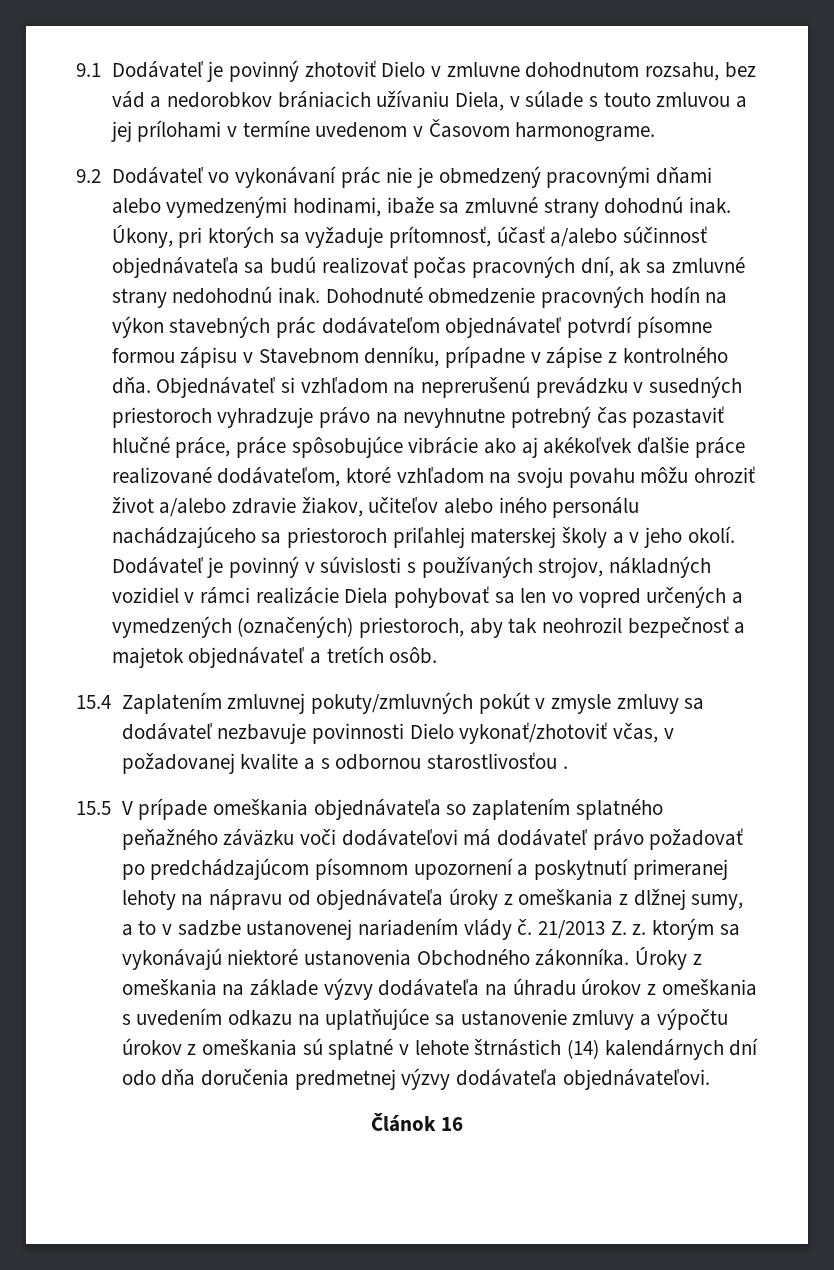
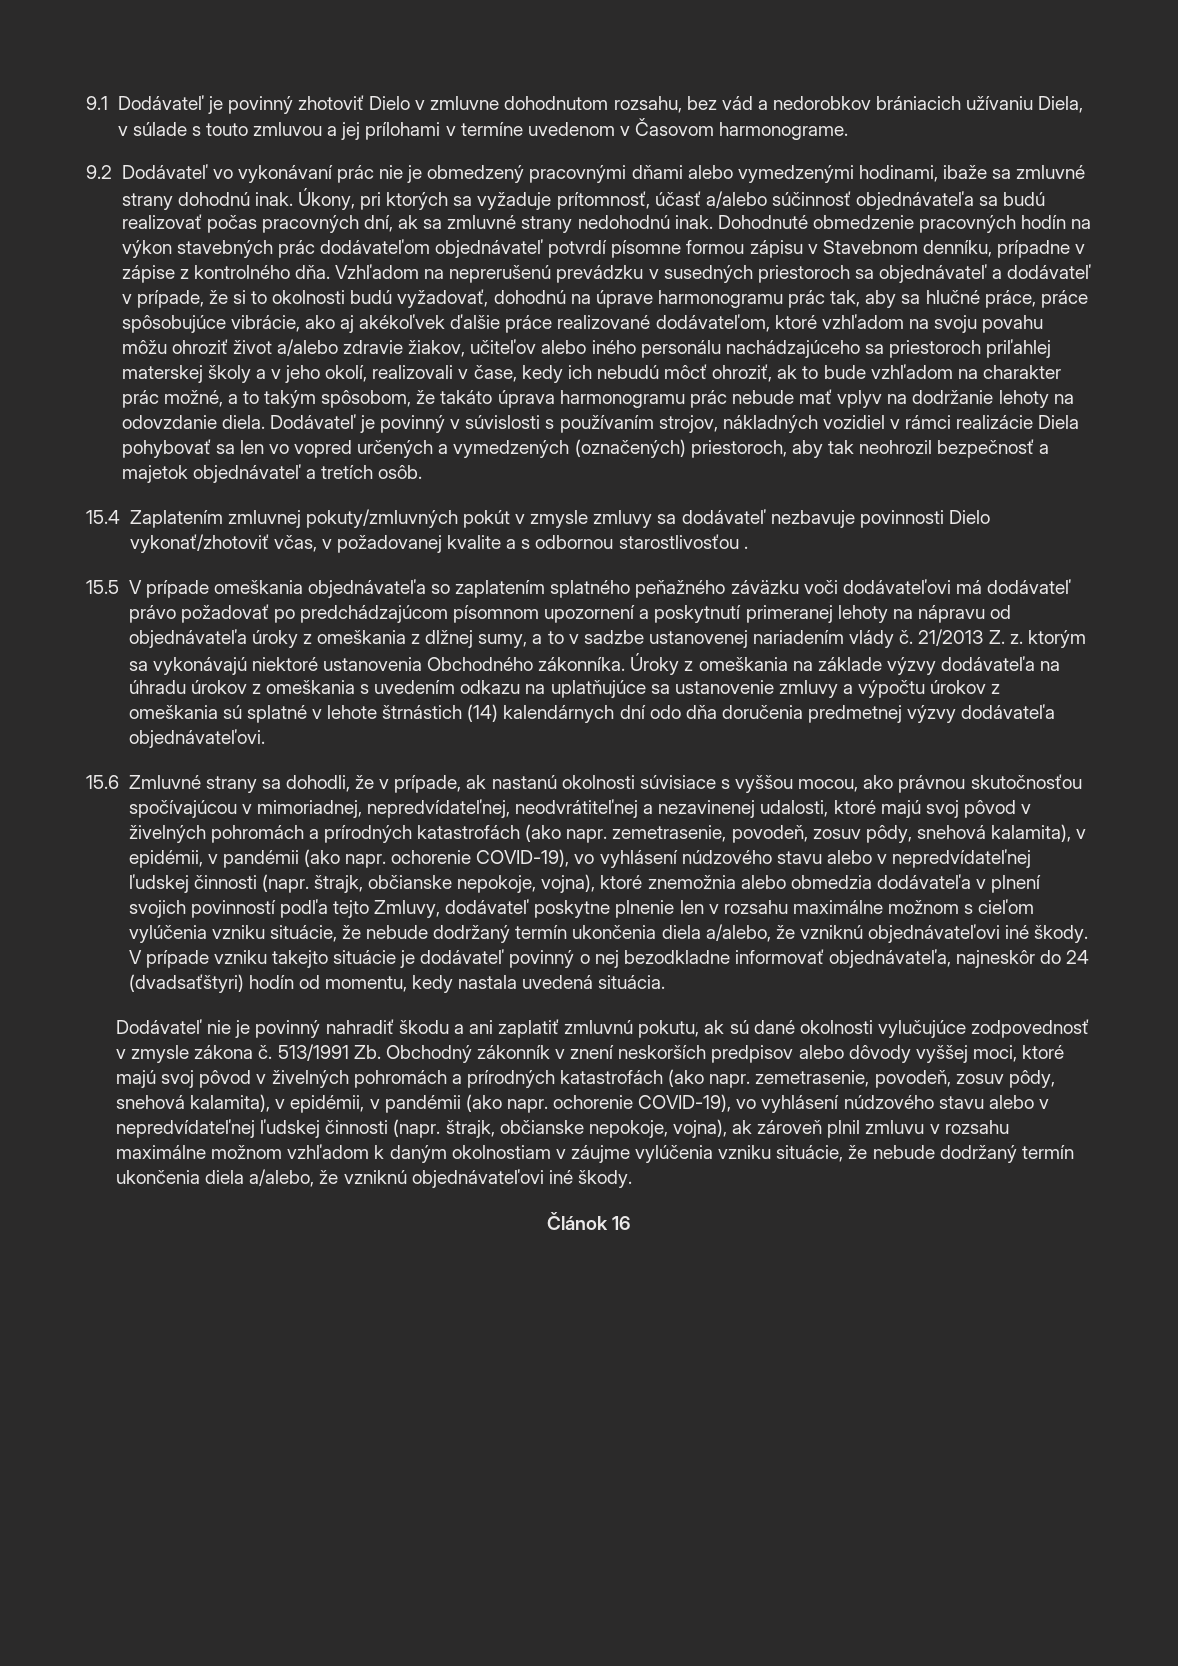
[156,377,388,398] Objednávateľ si vzhľadom -> [335,264,420,279] Vzhľadom
[217,406,725,428] vyhradzuje právo na nevyhnutne potrebný čas pozastaviť -> [854,264,1092,283] [121,289,921,308] sa objednávateľ a dodávateľ v prípade, že si to okolnosti budú vyžadovať, dohodnú na úprave harmonogramu prác tak, aby sa
[408,437,479,454] vibrácie -> [230,315,300,332] vibrácie,
[687,526,735,543] okolí. -> [325,364,1061,383] [121,389,1074,408] [121,415,265,429] okolí, realizovali v čase, kedy ich nebudú môcť ohroziť, ak to bude vzhľadom na charakter prác možné, a to takým spôsobom, že takáto úprava harmonogramu prác nebude mať vplyv na dodržanie lehoty na odovzdanie diela.
[421,556,533,578] používaných -> [559,415,654,433] používaním
(710, 1079) none -> [86,774,1082,793] [128,799,1032,818] [128,824,1087,843] [128,849,1032,868] [128,874,1042,893] [128,899,1035,918] [128,924,1089,943] [128,949,1090,968] [128,974,666,993] [115,1019,1090,1038] [115,1044,1065,1063] [115,1069,1055,1088] [115,1094,1049,1113] [115,1119,1009,1138] [115,1144,1074,1163] [115,1169,632,1188] // 15.6 Zmluvné strany sa dohodli, že v prípade, ak nastanú okolnosti súvisiace s vyššou mocou, ako právnou skutočnosťou spočívajúcou v mimoriadnej, nepredvídateľnej, neodvrátiteľnej a nezavinenej udalosti, ktoré majú svoj pôvod v živelných pohromách a prírodných katastrofách (ako napr. zemetrasenie, povodeň, zosuv pôdy, snehová kalamita), v epidémii, v pandémii (ako napr. ochorenie COVID-19), vo vyhlásení núdzového stavu alebo v nepredvídateľnej ľudskej činnosti (napr. štrajk, občianske nepokoje, vojna), ktoré znemožnia alebo obmedzia dodávateľa v plnení svojich povinností podľa tejto Zmluvy, dodávateľ poskytne plnenie len v rozsahu maximálne možnom s cieľom vylúčenia vzniku situácie, že nebude dodržaný termín ukončenia diela a/alebo, že vzniknú objednávateľovi iné škody. V prípade vzniku takejto situácie je dodávateľ povinný o nej bezodkladne informovať objednávateľa, najneskôr do 24 (dvadsaťštyri) hodín od momentu, kedy nastala uvedená situácia. // Dodávateľ nie je povinný nahradiť škodu a ani zaplatiť zmluvnú pokutu, ak sú dané okolnosti vylučujúce zodpovednosť v zmysle zákona č. 513/1991 Zb. Obchodný zákonník v znení neskorších predpisov alebo dôvody vyššej moci, ktoré majú svoj pôvod v živelných pohromách a prírodných katastrofách (ako napr. zemetrasenie, povodeň, zosuv pôdy, snehová kalamita), v epidémii, v pandémii (ako napr. ochorenie COVID-19), vo vyhlásení núdzového stavu alebo v nepredvídateľnej ľudskej činnosti (napr. štrajk, občianske nepokoje, vojna), ak zároveň plnil zmluvu v rozsahu maximálne možnom vzhľadom k daným okolnostiam v záujme vylúčenia vzniku situácie, že nebude dodržaný termín ukončenia diela a/alebo, že vzniknú objednávateľovi iné škody.

